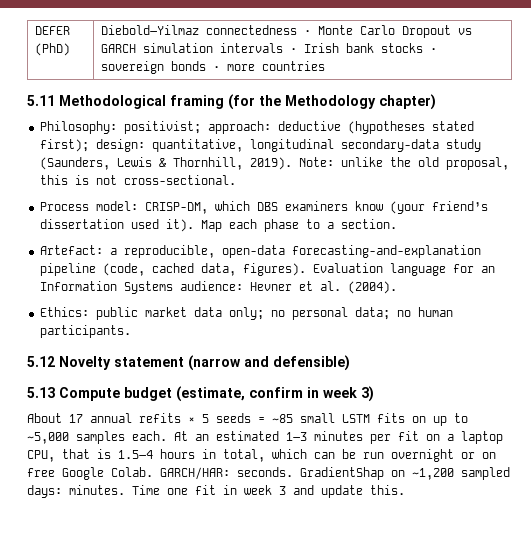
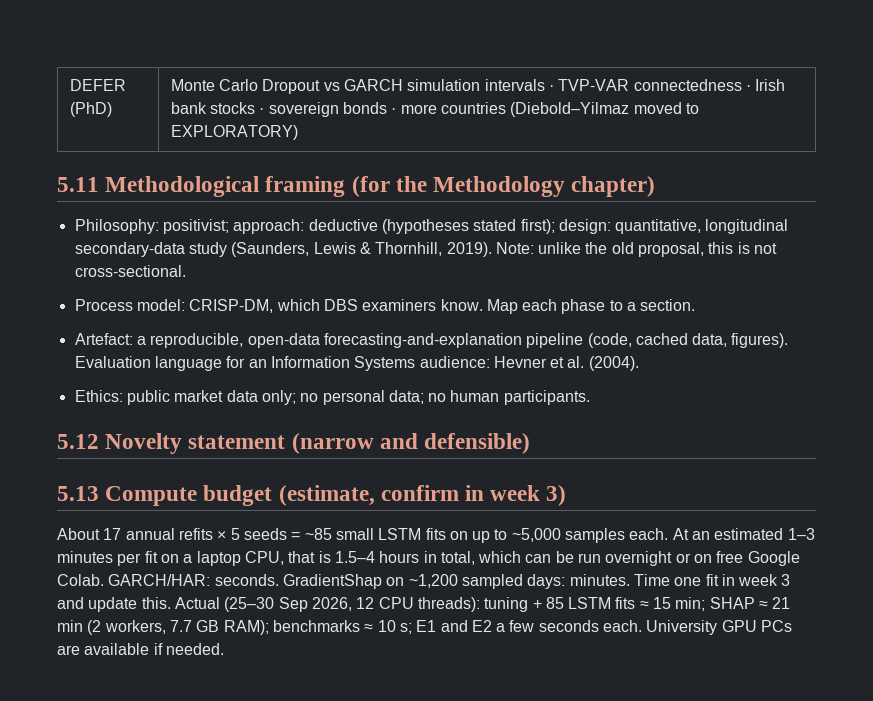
[101,25,312,35] Diebold–Yilmaz connectedness · -> (112, 109) none
(298, 50) none -> [558,79,751,91] TVP-VAR connectedness ·
(326, 66) none -> [510,102,699,117] [170,125,298,140] (Diebold–Yilmaz moved to EXPLORATORY)
[354,201,488,214] [39,219,194,232] know (your friend’s dissertation used it). -> [440,299,483,311] know.
(405, 490) none -> [174,597,791,612] [57,620,793,635] [57,643,224,655] Actual (25–30 Sep 2026, 12 CPU threads): tuning + 85 LSTM fits ≈ 15 min; SHAP ≈ 21 min (2 workers, 7.7 GB RAM); benchmarks ≈ 10 s; E1 and E2 a few seconds each. University GPU PCs are available if needed.

